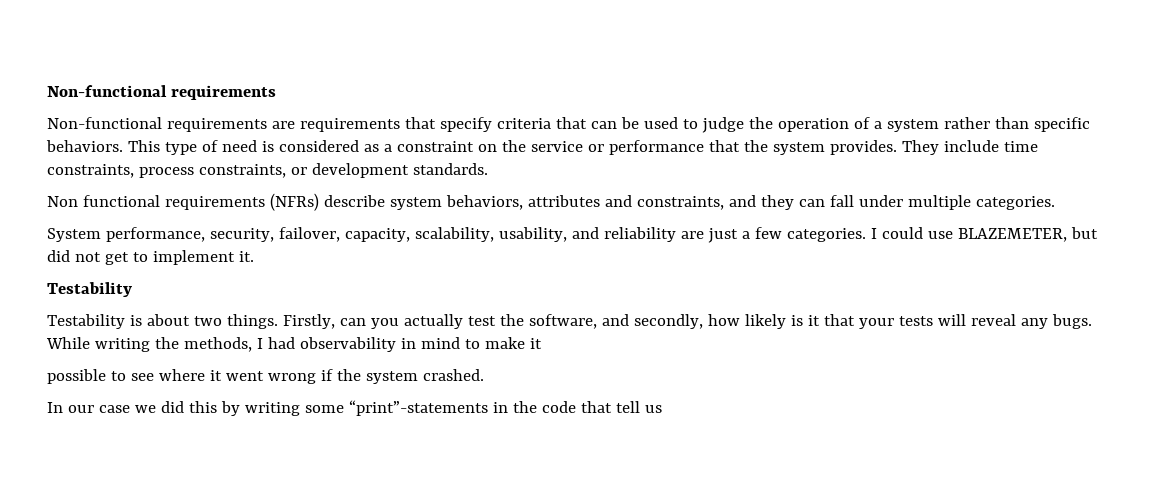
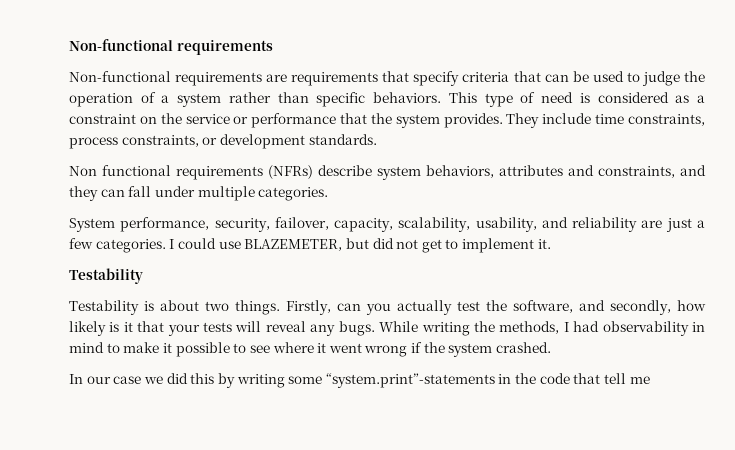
(542, 343) // -> (172, 348) none
[348,400,488,416] “print”-statements -> [325,373,495,388] “system.print”-statements
[644,405,662,413] us -> [629,376,650,384] me

